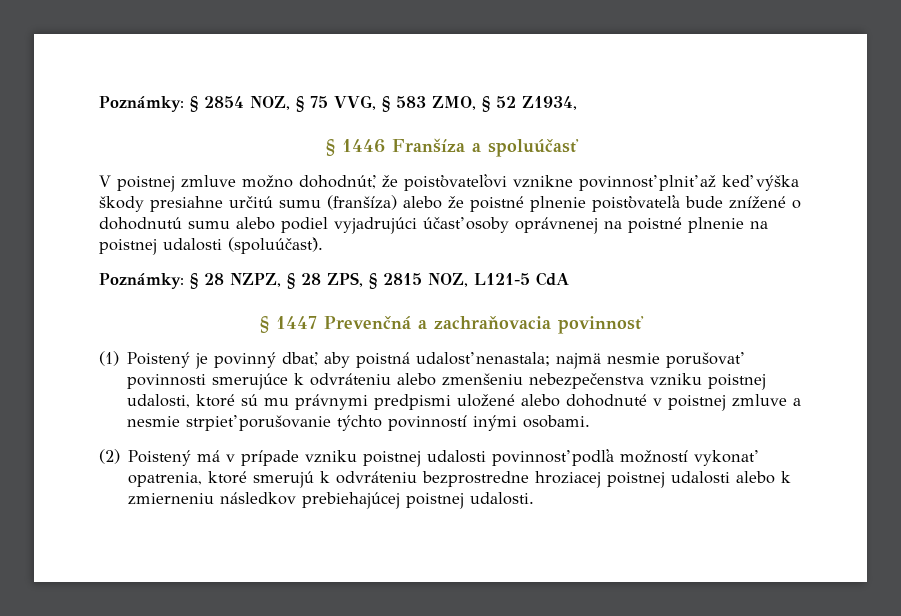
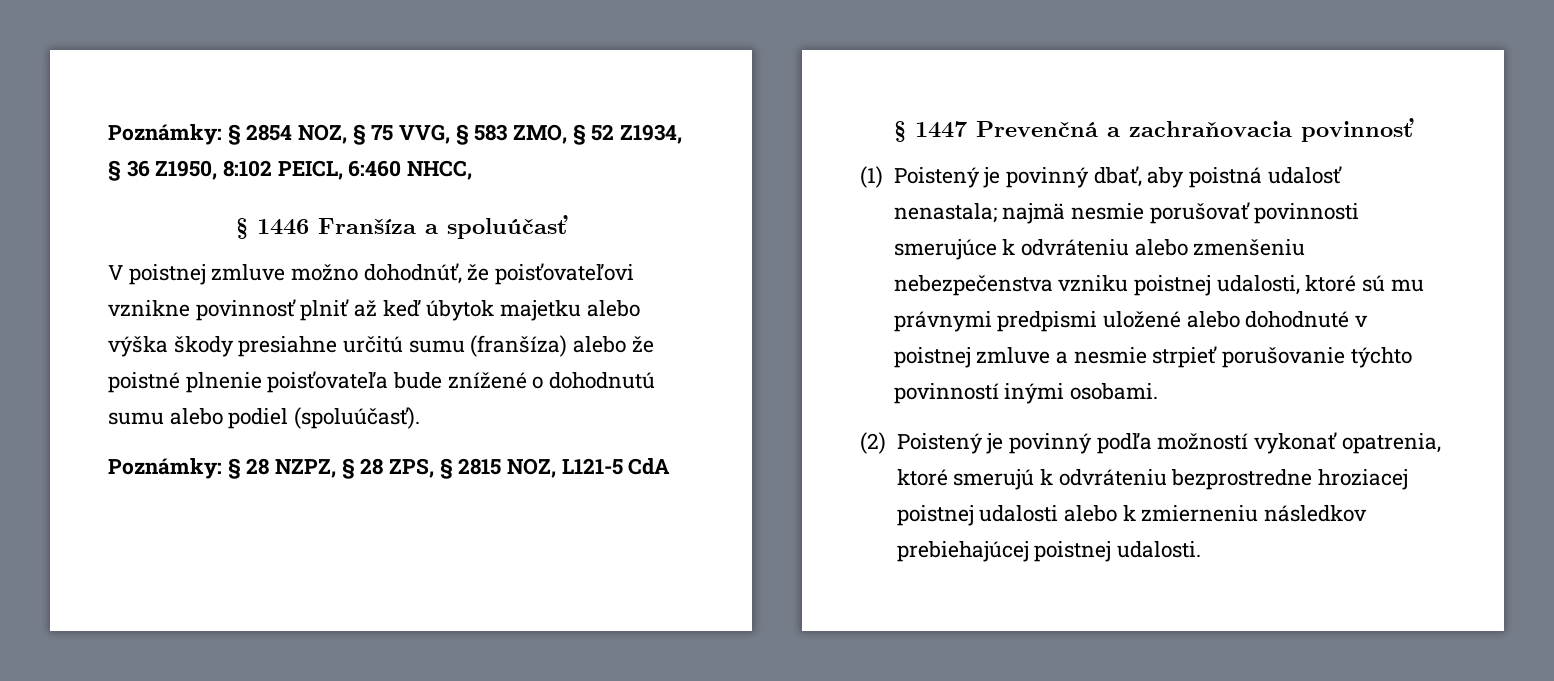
(577, 103) none -> [108,160,473,181] § 36 Z1950, 8:102 PEICL, 6:460 NHCC,
(753, 181) none -> [426,300,640,321] úbytok majetku alebo
[334,217,768,234] [99,238,222,255] vyjadrujúci účasť osoby oprávnenej na poistné plnenie na poistnej udalosti -> (289, 418) none
[197,450,571,467] má v prípade vzniku poistnej udalosti povinnosť -> [986,433,1092,454] je povinný

